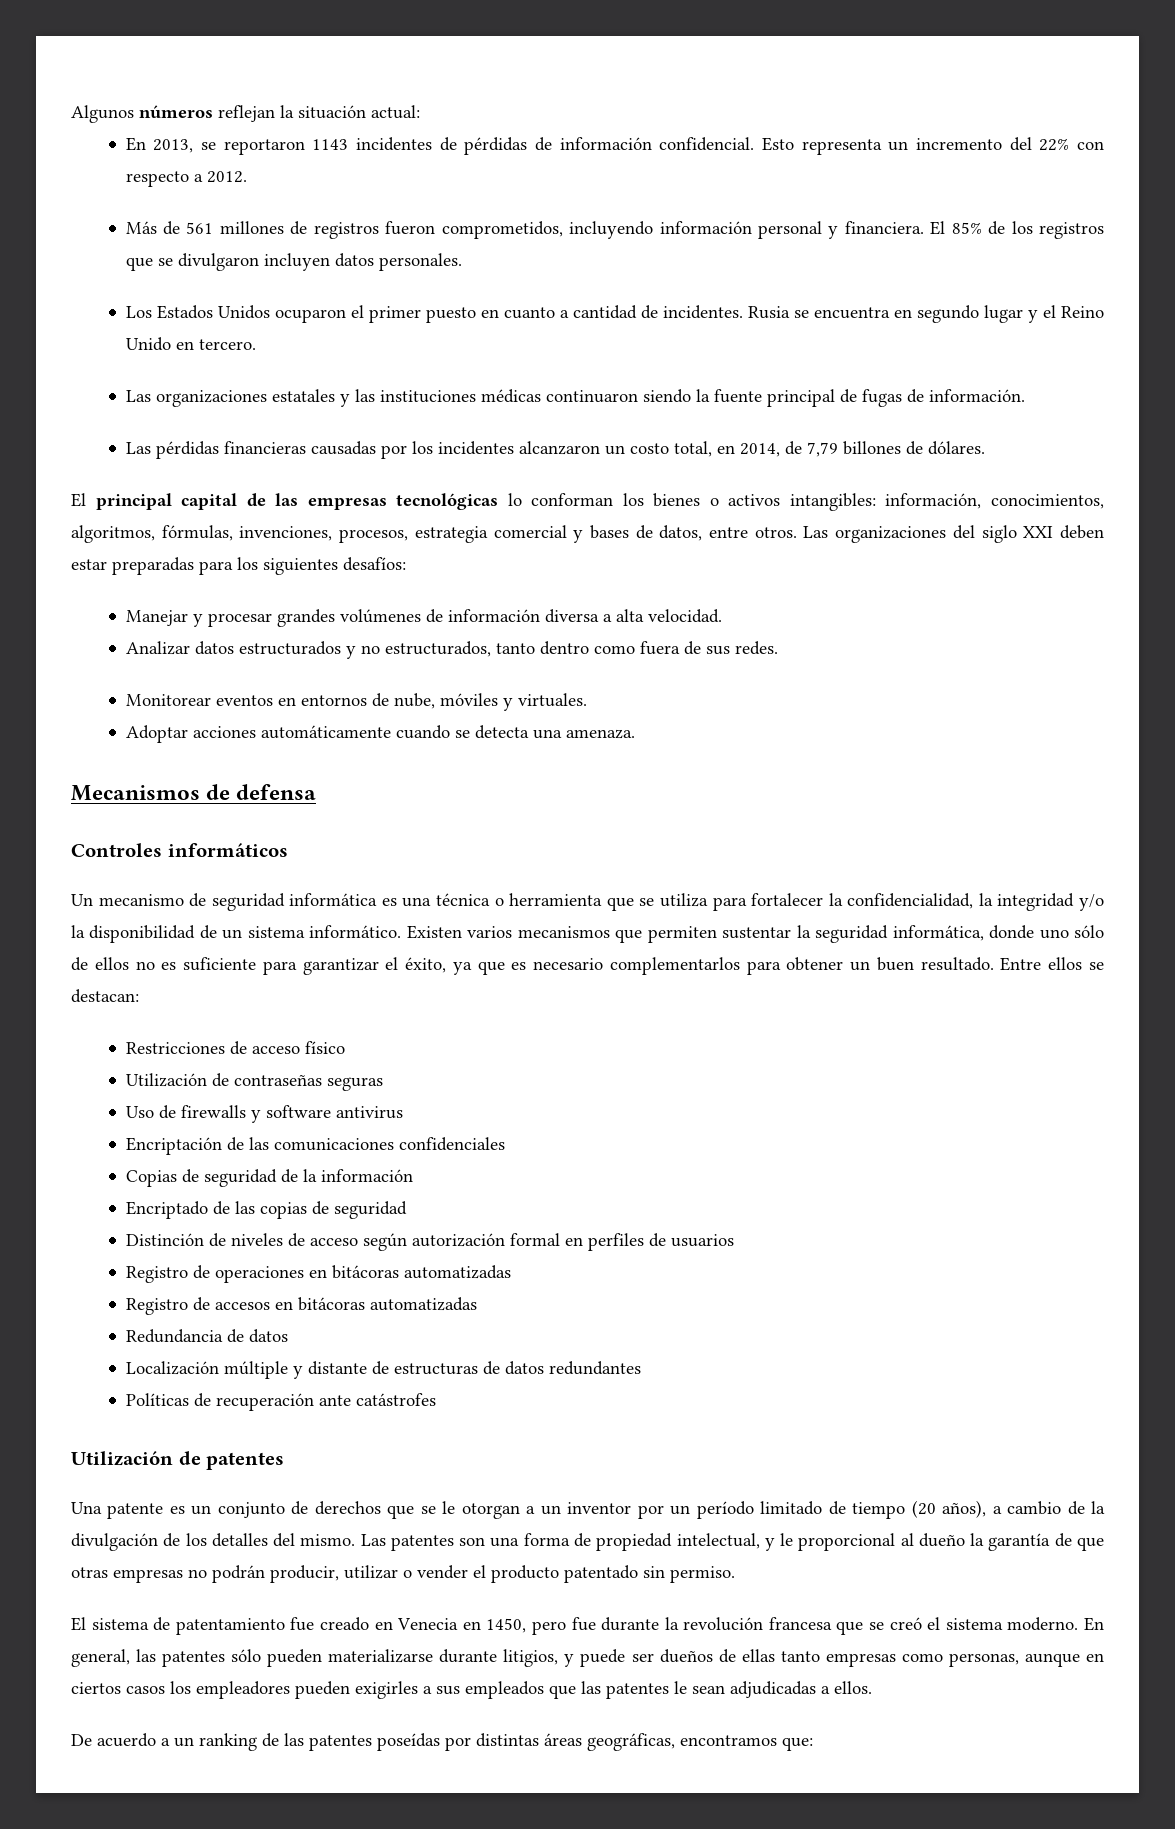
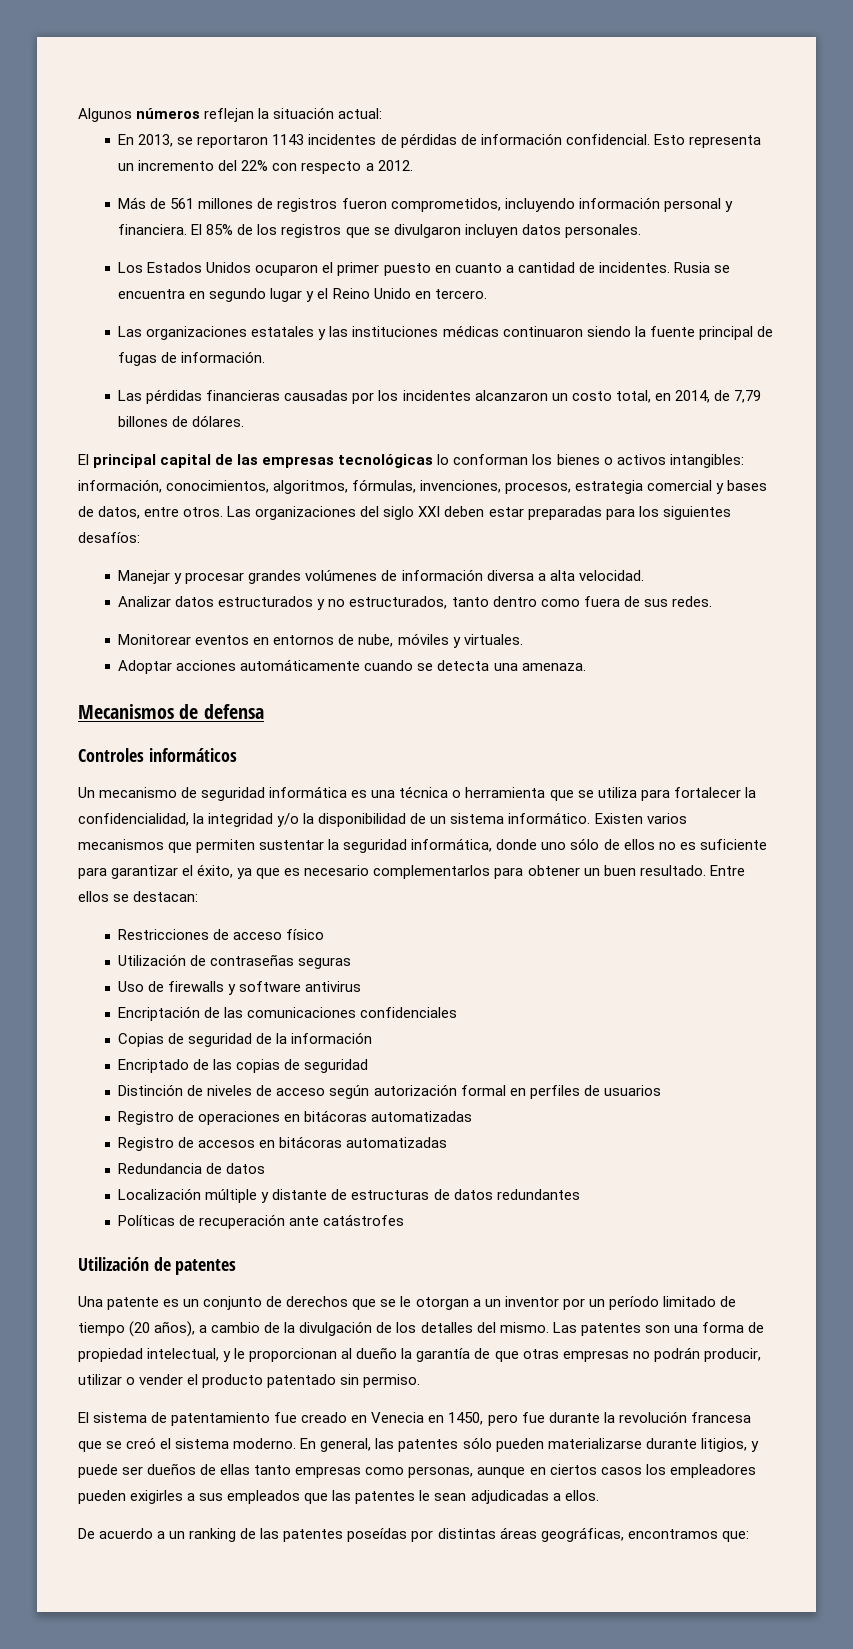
[798,1533,896,1551] proporcional -> [249,1348,338,1362] proporcionan

